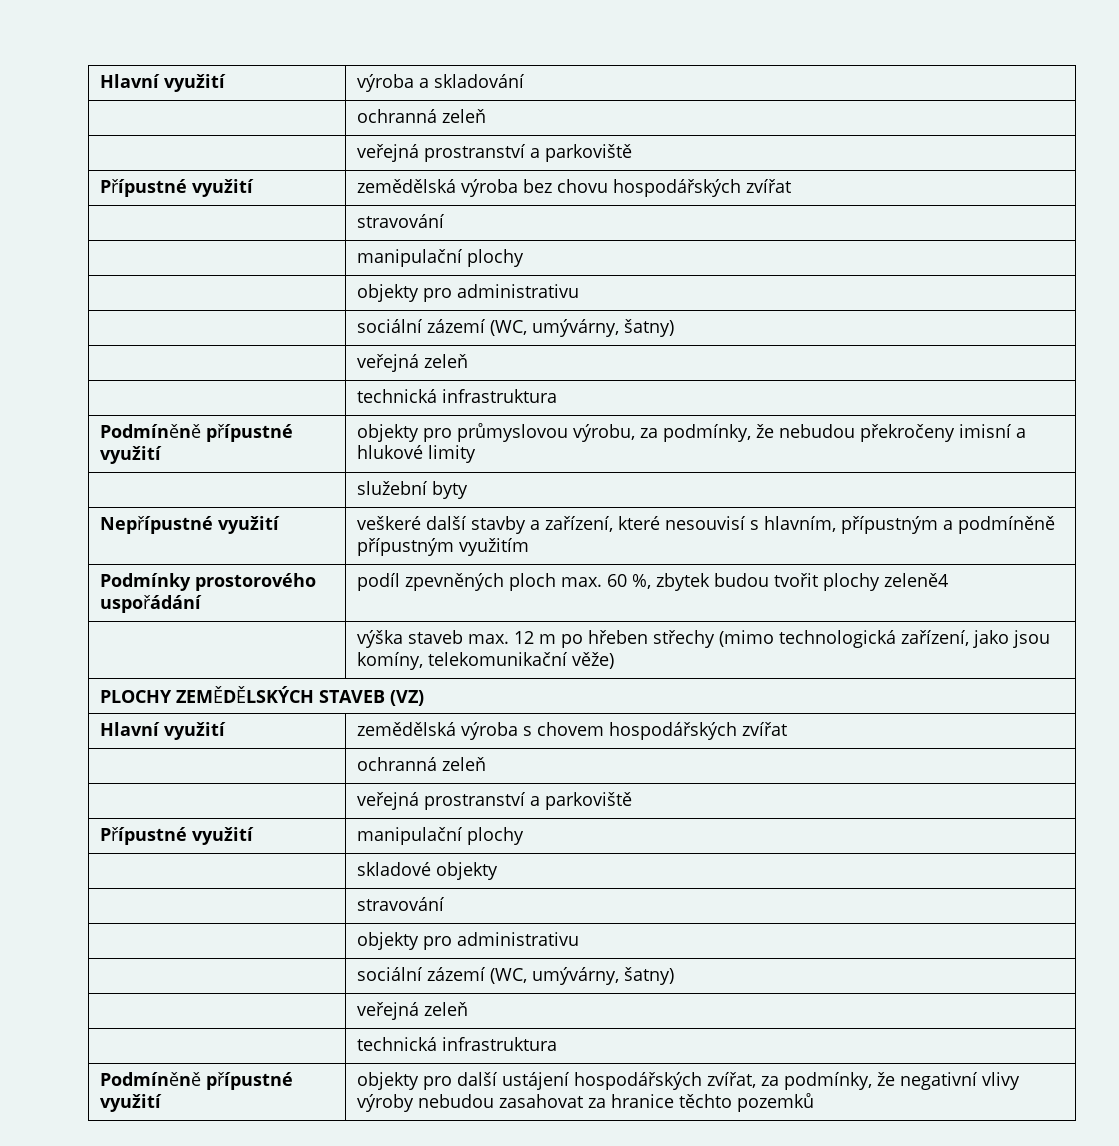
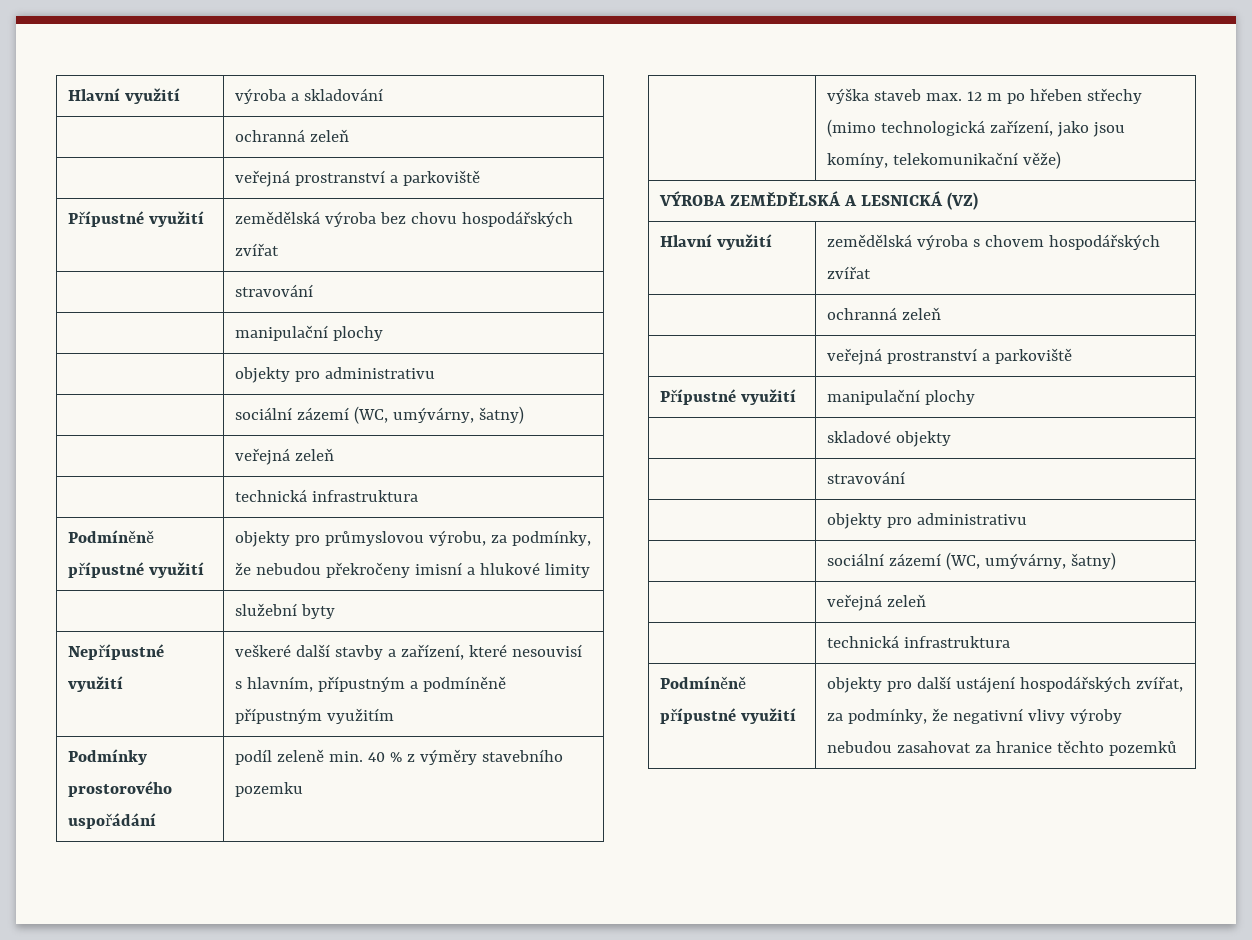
[405,573,949,591] zpevněných ploch max. 60 %, zbytek budou tvořit plochy zeleně4 -> [277,749,564,765] [235,782,304,797] zeleně min. 40 % z výměry stavebního pozemku
[100,686,386,703] PLOCHY ZEMĚDĚLSKÝCH STAVEB -> [659,191,944,206] VÝROBA ZEMĚDĚLSKÁ A LESNICKÁ

